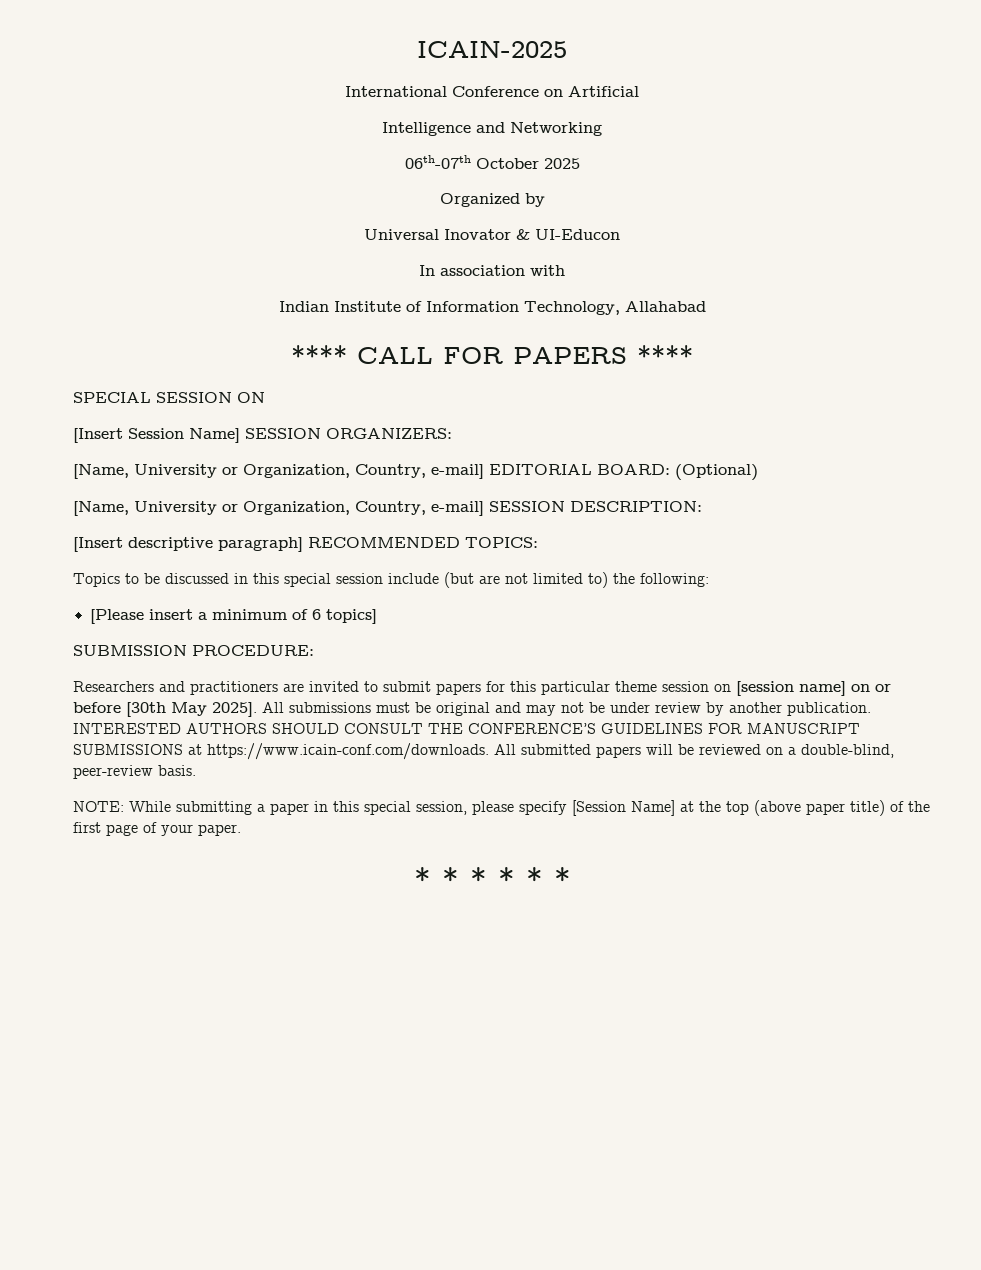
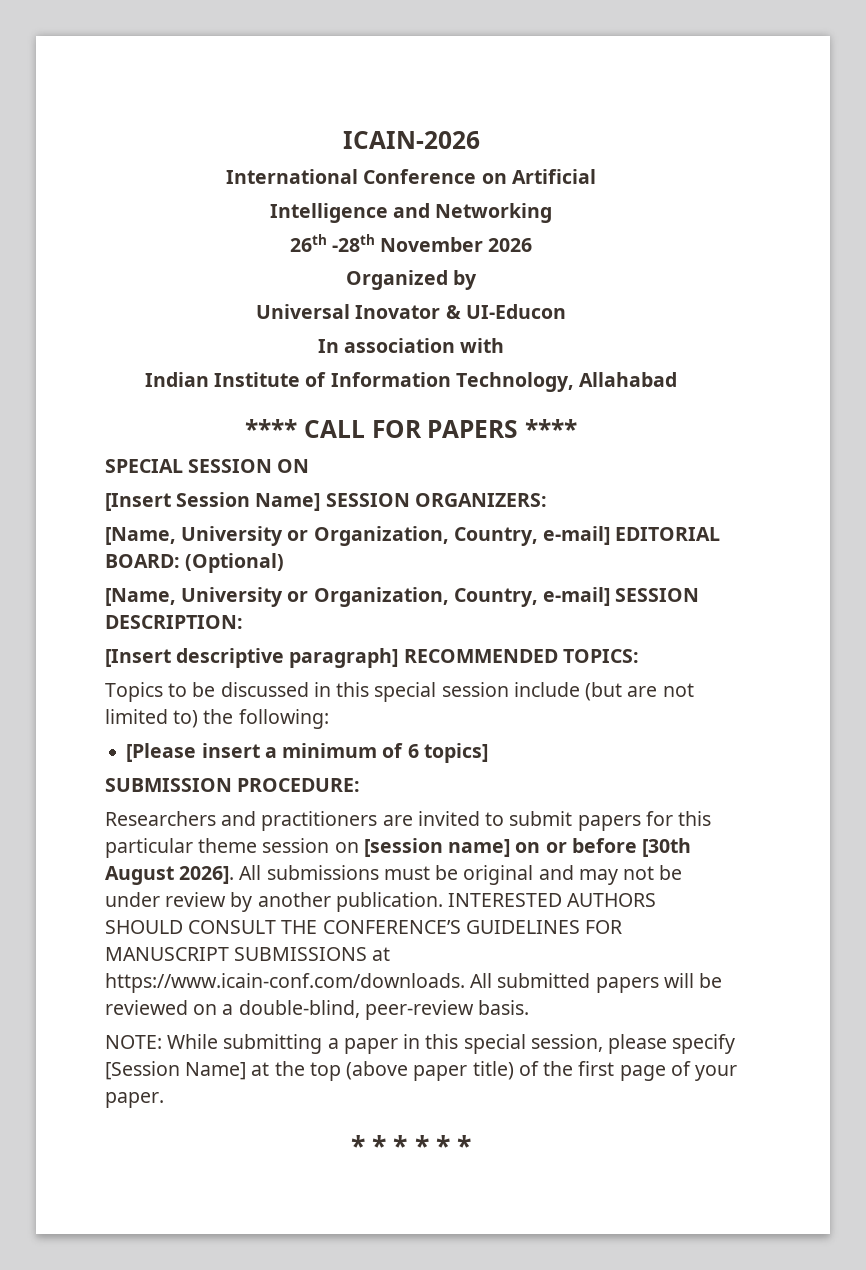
[417,41,567,58] ICAIN-2025 -> [342,131,480,149] ICAIN-2026
[404,155,580,169] 06th-07th October 2025 -> [289,234,533,252] 26th -28th November 2026
[170,702,257,717] May 2025]. -> [104,866,235,885] August 2026].

